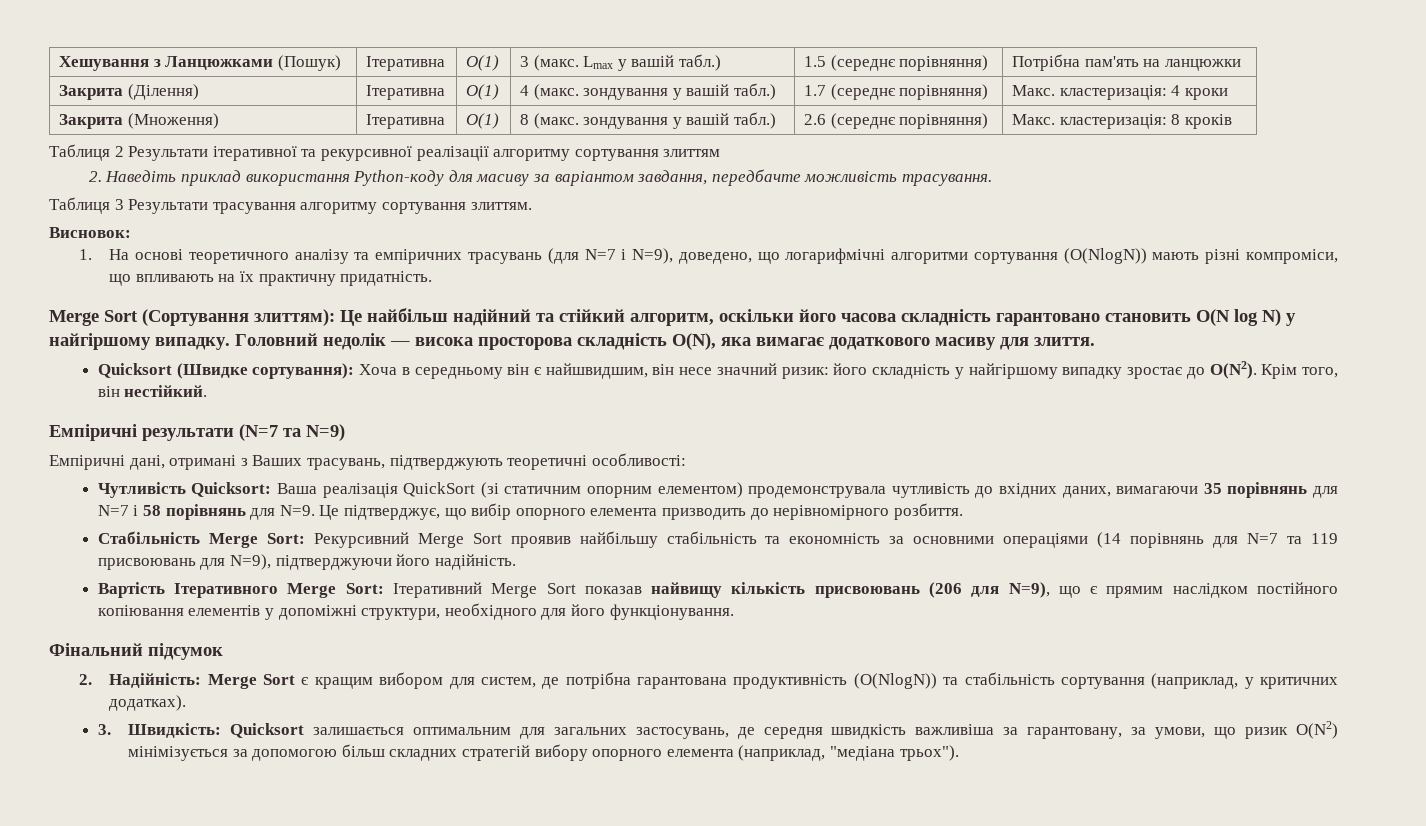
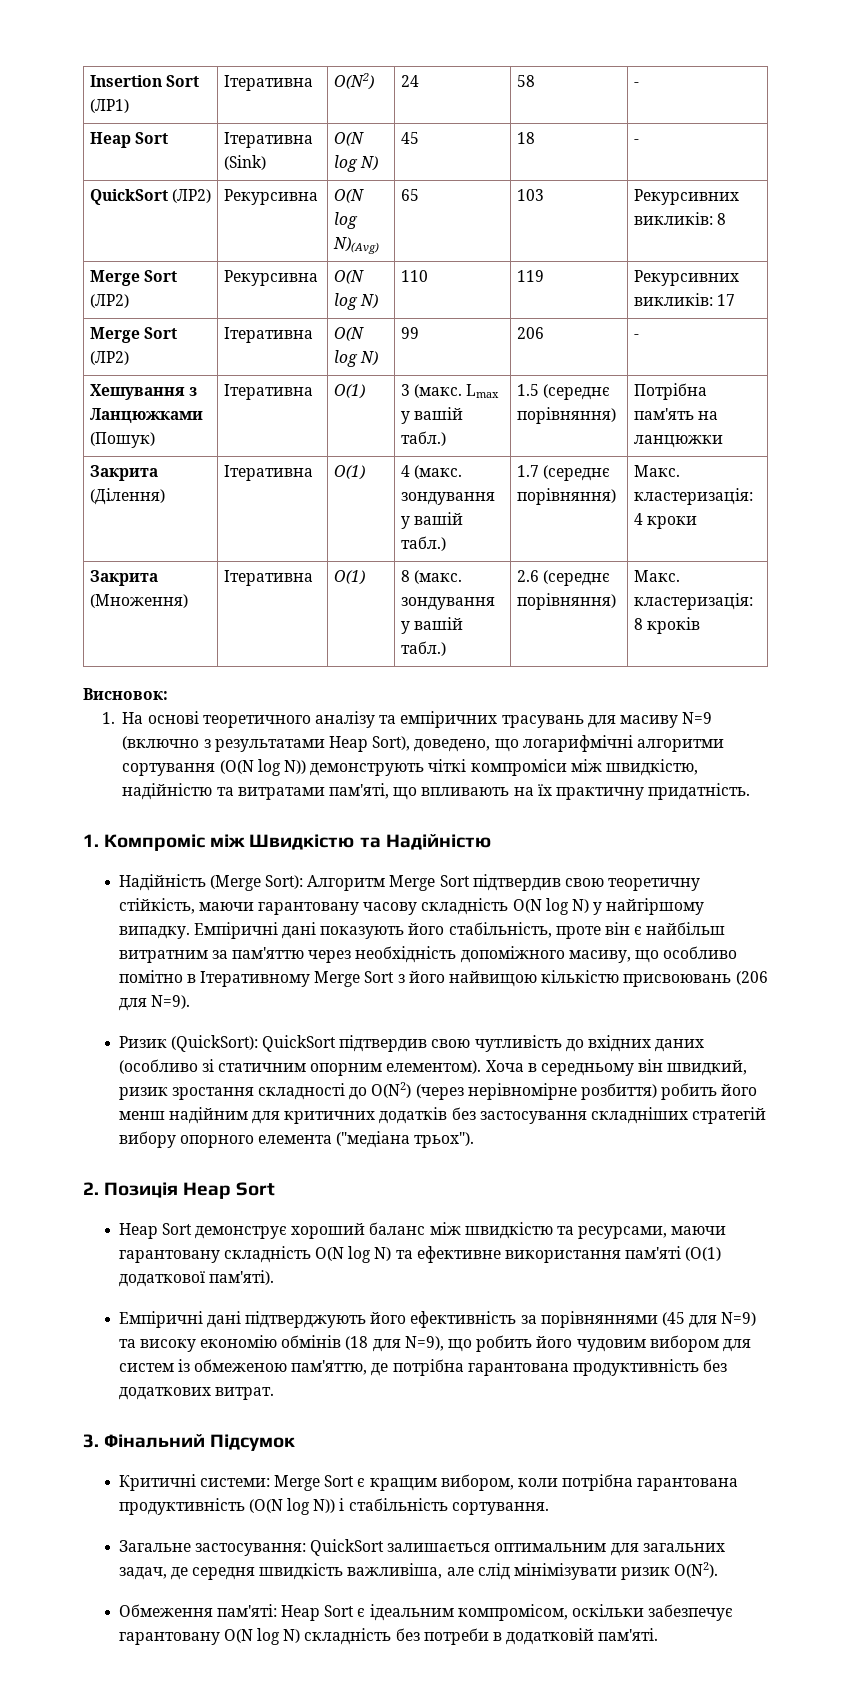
(59, 63) none -> [89,75,199,87] [89,99,129,113] [223,75,313,91] [333,73,374,90] [400,75,419,87] [516,75,535,87] [633,82,639,87] [89,132,168,148] [223,132,313,148] [223,155,266,170] [333,132,364,146] [333,155,378,172] [400,132,419,144] [516,132,535,144] [633,139,639,144] [89,189,211,205] [223,189,318,205] [333,189,364,203] [333,212,358,229] [332,237,379,254] [400,189,419,201] [516,189,544,201] [633,189,739,205] [633,212,726,225] [89,270,177,286] [89,294,129,308] [223,270,318,286] [333,270,364,284] [333,293,378,310] [400,270,428,282] [516,270,544,282] [633,270,739,286] [633,293,735,306] [89,327,177,343] [89,351,129,365] [223,327,313,343] [333,327,364,341] [333,350,378,367] [400,327,419,339] [516,327,544,339] [633,334,639,339] Insertion Sort (ЛР1) | Ітеративна | O(N2) | 24 | 58 | - // Heap Sort | Ітеративна (Sink) | O(N log N) | 45 | 18 | - // QuickSort (ЛР2) | Рекурсивна | O(N log N)(Avg) | 65 | 103 | Рекурсивних викликів: 8 // Merge Sort (ЛР2) | Рекурсивна | O(N log N) | 110 | 119 | Рекурсивних викликів: 17 // Merge Sort (ЛР2) | Ітеративна | O(N log N) | 99 | 206 | - //
[49,144,721,161] [88,169,992,186] [49,197,532,214] // Таблиця 2 Результати ітеративної та рекурсивної реалізації алгоритму сортування злиттям // 2. Наведіть приклад використання Python-коду для масиву за варіантом завдання, передбачте можливість трасування. // Таблиця 3 Результати трасування алгоритму сортування злиттям. -> (700, 625) none
[547,248,674,264] (для N=7 і N=9), -> [587,712,713,728] [122,736,411,752] для масиву N=9 (включно з результатами Heap Sort),
[1063,248,1338,264] (O(NlogN)) мають різні компроміси, -> [219,759,698,776] [122,783,389,800] (O(N log N)) демонструють чіткі компроміси між швидкістю, надійністю та витратами пам'яті,
[49,308,1191,326] Merge Sort (Сортування злиттям): Це найбільш надійний та стійкий алгоритм, оскільки його часова складність гарантовано становить -> [83,834,491,851] [118,874,701,891] [118,898,509,915] 1. Компроміс між Швидкістю та Надійністю // Надійність (Merge Sort): Алгоритм Merge Sort підтвердив свою теоретичну стійкість, маючи гарантовану часову складність
[235,333,1095,350] [97,361,1338,379] [97,385,208,397] [49,424,345,441] [49,453,686,470] [97,482,1338,498] [97,503,963,520] [97,531,1338,548] [97,554,516,570] [97,582,1339,598] [97,603,734,620] [49,643,223,660] [79,672,1339,689] [109,695,187,711] [97,723,304,738] Головний недолік — висока просторова складність O(N), яка вимагає додаткового масиву для злиття. // Quicksort (Швидке сортування): Хоча в середньому він є найшвидшим, він несе значний ризик: його складність у найгіршому випадку зростає до O(N2). Крім того, він нестійкий. // Емпіричні результати (N=7 та N=9) // Емпіричні дані, отримані з Ваших трасувань, підтверджують теоретичні особливості: // Чутливість Quicksort: Ваша реалізація QuickSort (зі статичним опорним елементом) продемонструвала чутливість до вхідних даних, вимагаючи 35 порівнянь для N=7 і 58 порівнянь для N=9. Це підтверджує, що вибір опорного елемента призводить до нерівномірного розбиття. // Стабільність Merge Sort: Рекурсивний Merge Sort проявив найбільшу стабільність та економність за основними операціями (14 порівнянь для N=7 та 119 присвоювань для N=9), підтверджуючи його надійність. // Вартість Ітеративного Merge Sort: Ітеративний Merge Sort показав найвищу кількість присвоювань (206 для N=9), що є прямим наслідком постійного копіювання елементів у допоміжні структури, необхідного для його функціонування. // Фінальний підсумок // 2. Надійність: Merge Sort є кращим вибором для систем, де потрібна гарантована продуктивність (O(NlogN)) та стабільність сортування (наприклад, у критичних додатках). // 3. Швидкість: Quicksort -> [193,922,726,939] [118,946,738,963] [118,970,768,987] [118,995,190,1011] [118,1035,705,1052] [118,1059,748,1076] [118,1082,758,1100] [118,1107,767,1124] [118,1131,475,1148] [83,1182,276,1199] [118,1222,727,1239] [118,1246,722,1263] [118,1270,274,1287] [118,1311,757,1328] [118,1335,751,1352] [118,1359,728,1376] [118,1387,274,1400] [83,1434,296,1451] [118,1474,739,1491] [118,1498,549,1515] [118,1539,385,1556] Емпіричні дані показують його стабільність, проте він є найбільш витратним за пам'яттю через необхідність допоміжного масиву, що особливо помітно в Ітеративному Merge Sort з його найвищою кількістю присвоювань (206 для N=9). // Ризик (QuickSort): QuickSort підтвердив свою чутливість до вхідних даних (особливо зі статичним опорним елементом). Хоча в середньому він швидкий, ризик зростання складності до O(N2) (через нерівномірне розбиття) робить його менш надійним для критичних додатків без застосування складніших стратегій вибору опорного елемента ("медіана трьох"). // 2. Позиція Heap Sort // Heap Sort демонструє хороший баланс між швидкістю та ресурсами, маючи гарантовану складність O(N log N) та ефективне використання пам'яті (O(1) додаткової пам'яті). // Емпіричні дані підтверджують його ефективність за порівняннями (45 для N=9) та високу економію обмінів (18 для N=9), що робить його чудовим вибором для систем із обмеженою пам'яттю, де потрібна гарантована продуктивність без додаткових витрат. // 3. Фінальний Підсумок // Критичні системи: Merge Sort є кращим вибором, коли потрібна гарантована продуктивність (O(N log N)) і стабільність сортування. // Загальне застосування: QuickSort
[635,727,729,739] застосувань, -> [118,1567,167,1580] задач,
[915,721,1338,739] [128,744,959,761] важливіша за гарантовану, за умови, що ризик O(N2) мінімізується за допомогою більш складних стратегій вибору опорного елемента (наприклад, "медіана трьох"). -> [347,1562,719,1580] [118,1604,734,1621] [118,1628,659,1645] важливіша, але слід мінімізувати ризик O(N2). // Обмеження пам'яті: Heap Sort є ідеальним компромісом, оскільки забезпечує гарантовану O(N log N) складність без потреби в додатковій пам'яті.

